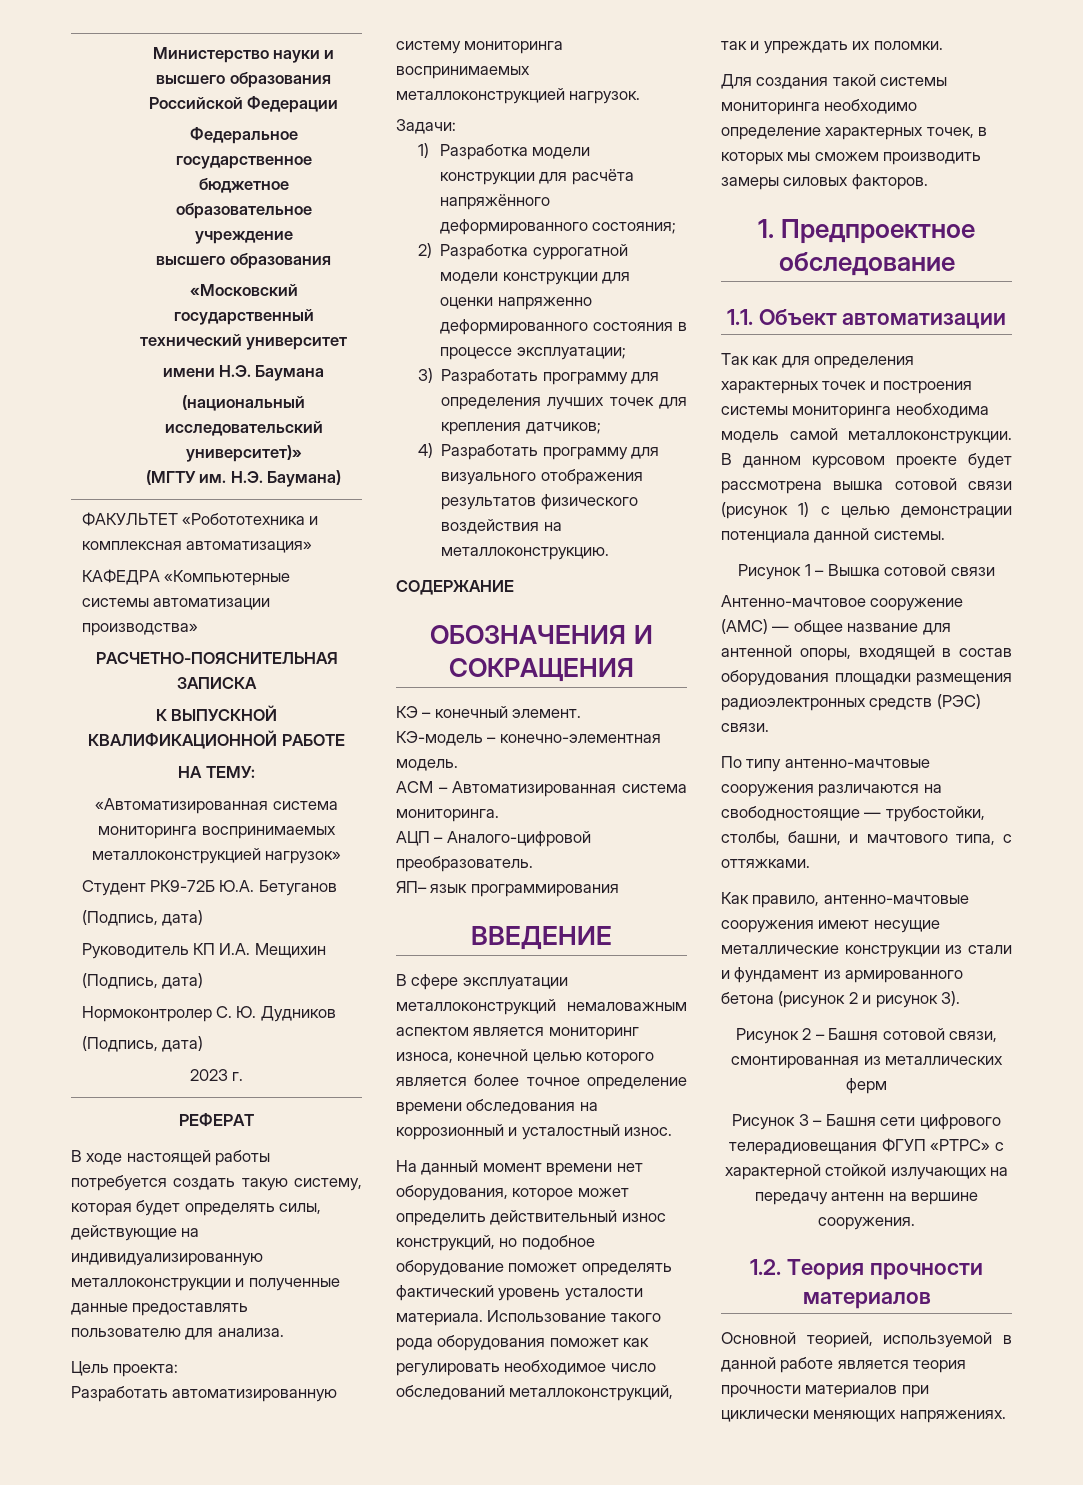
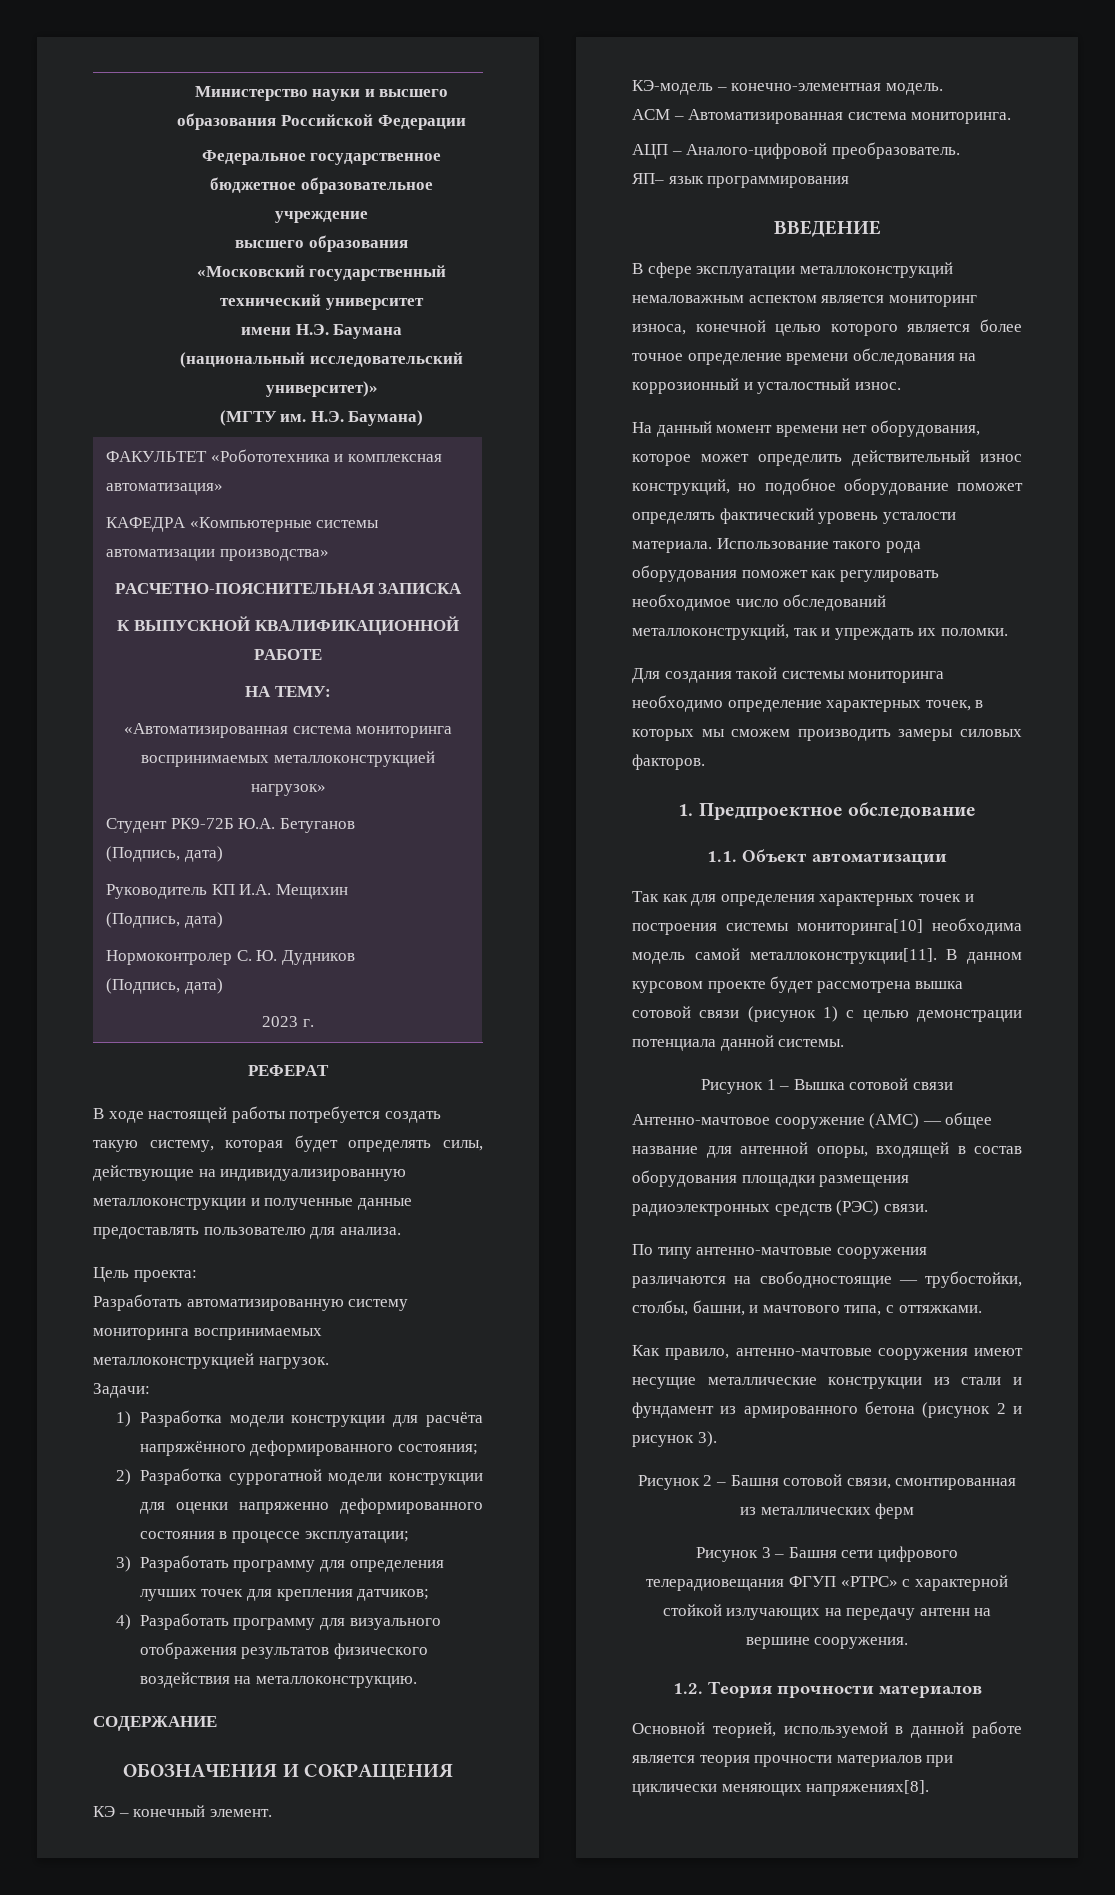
[792,406,892,419] мониторинга -> [797,919,923,935] мониторинга[10]
[848,431,1012,444] металлоконструкции. -> [749,948,937,964] металлоконструкции[11].
[899,1410,1006,1423] напряжениях. -> [806,1780,930,1796] напряжениях[8].

